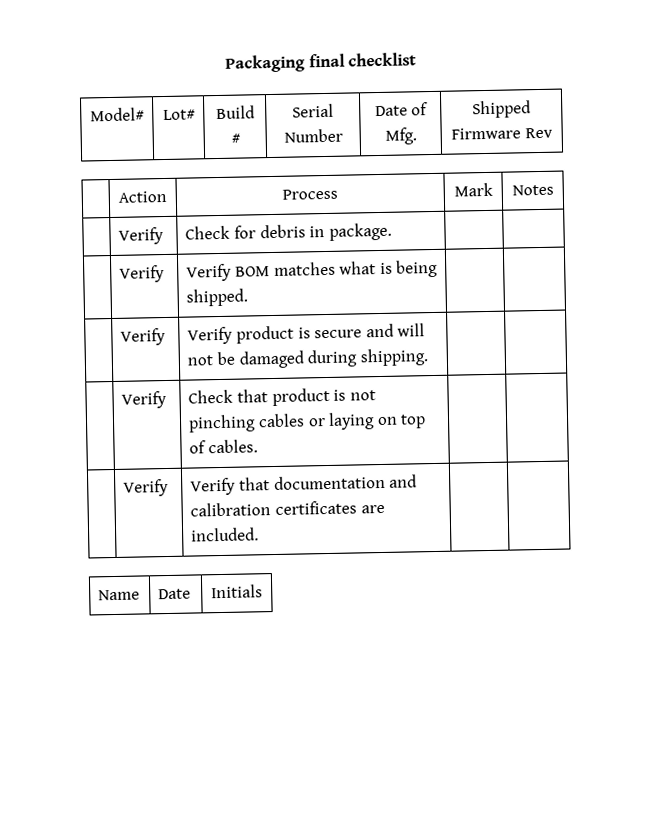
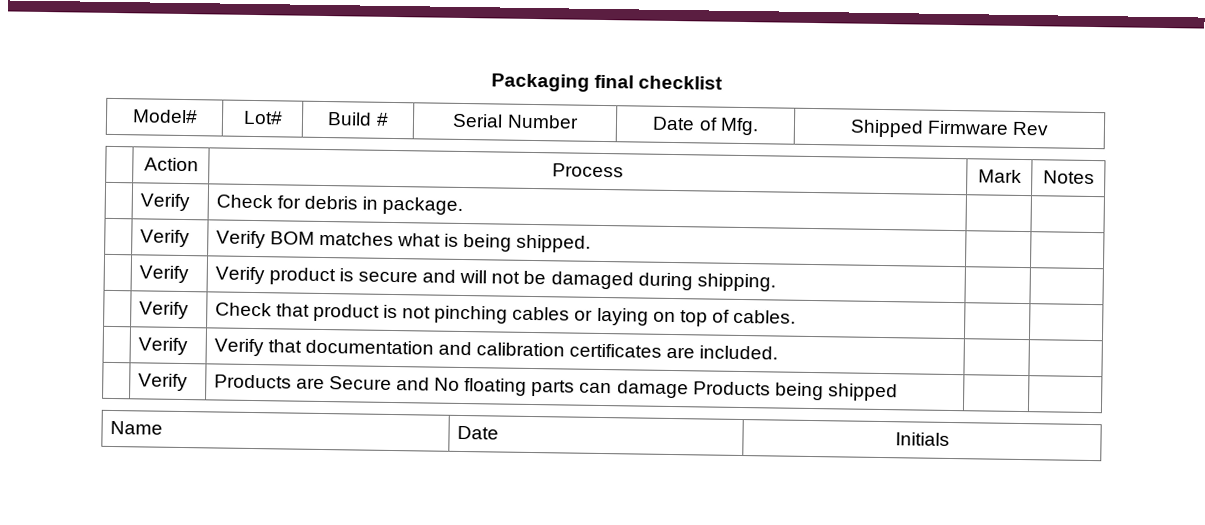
(260, 534) none -> [137,373,188,392] [213,374,898,402] // | Verify | Products are Secure and No floating parts can damage Products being shipped | |

